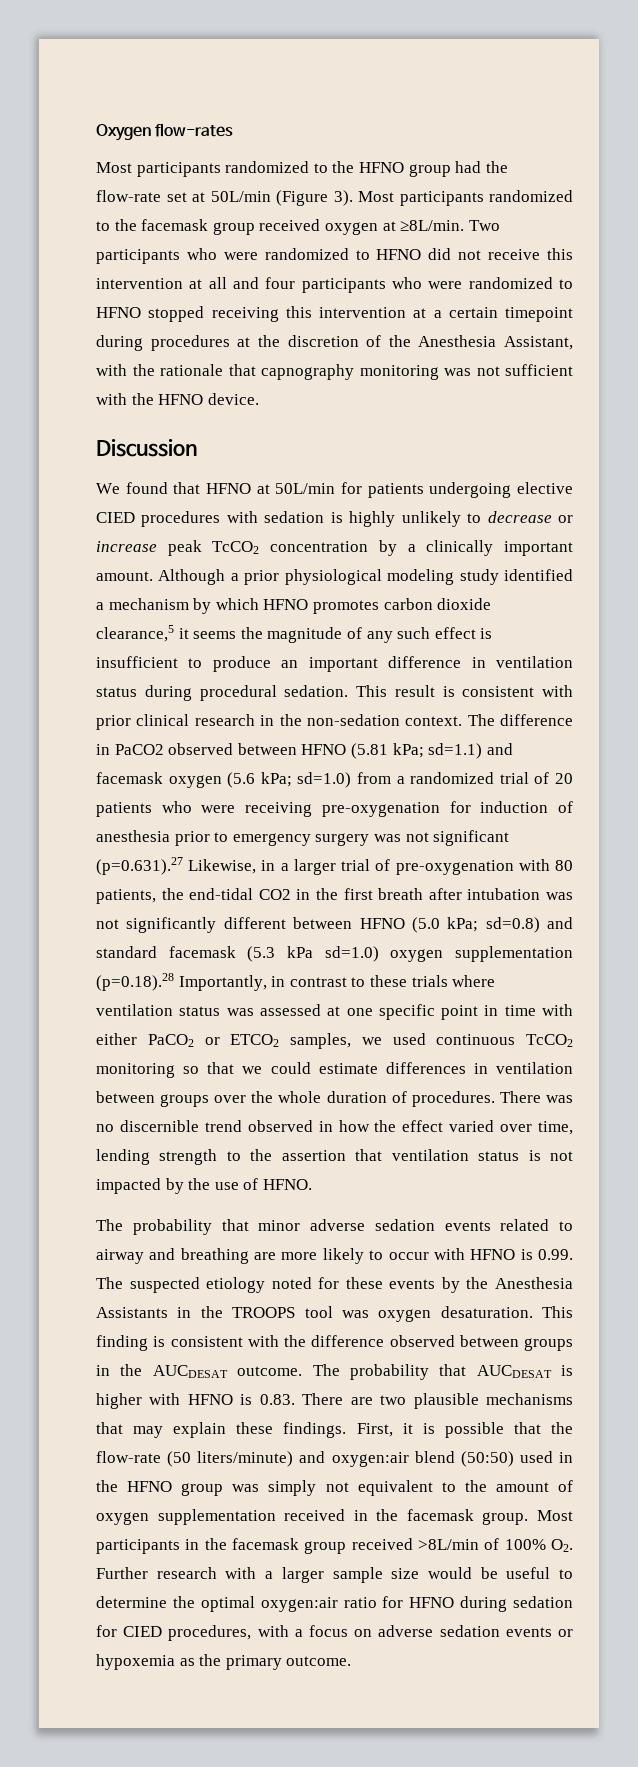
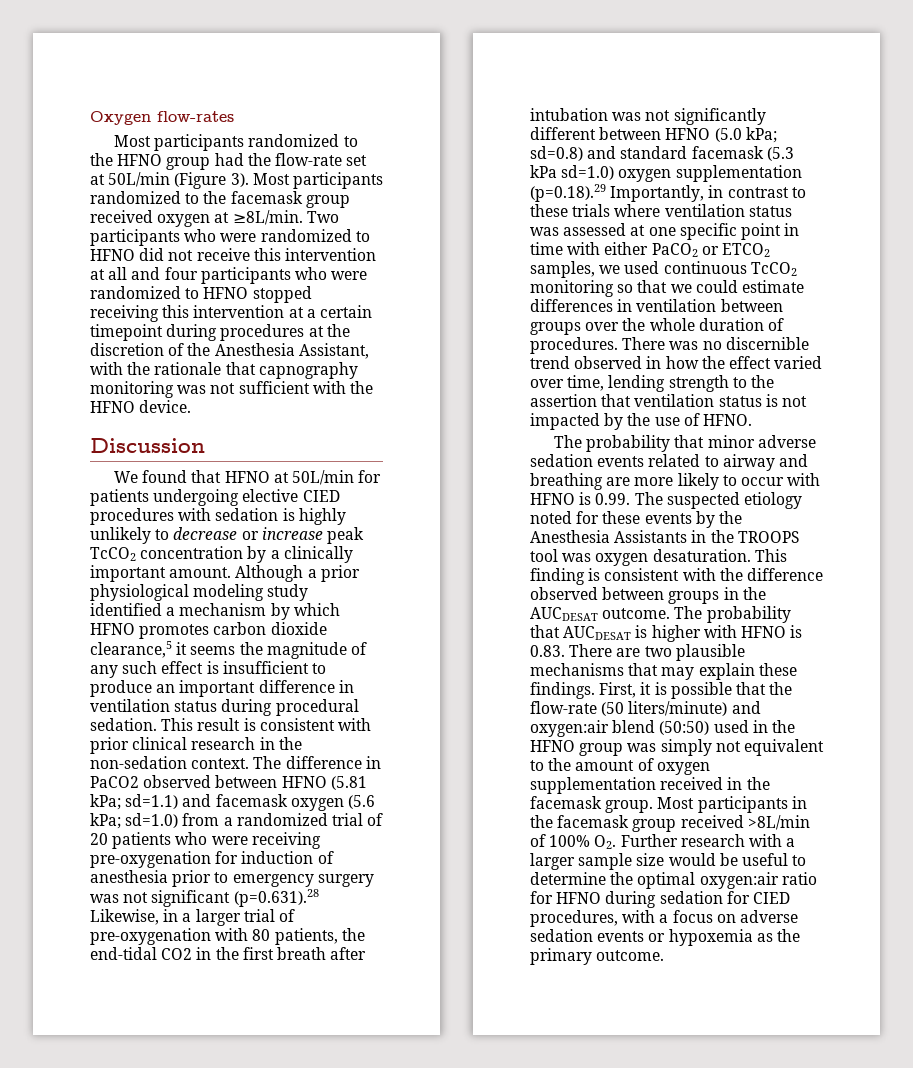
[96,857,183,875] (p=0.631).27 -> [233,889,319,907] (p=0.631).28
[96,973,174,991] (p=0.18).28 -> [530,184,606,202] (p=0.18).29

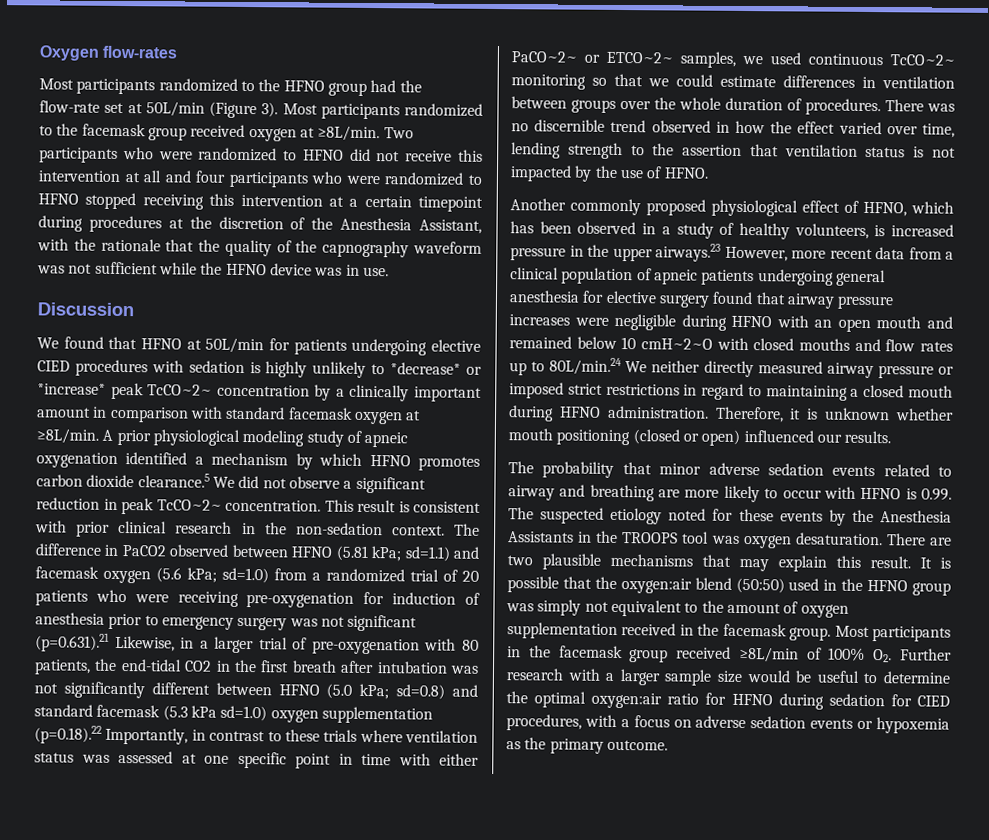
[258,362,358,379] [90,381,174,398] capnography monitoring -> [198,239,482,258] the quality of the capnography waveform
[312,381,373,394] [90,400,192,413] with the HFNO device. -> [158,262,389,277] while the HFNO device was in use.
[173,527,364,544] [90,547,136,561] decrease or increase peak TcCO2 -> [390,362,483,375] [37,382,213,400] *decrease* or *increase* peak TcCO~2~
[169,565,317,582] amount. Although a -> [37,406,422,425] [36,428,114,444] amount in comparison with standard facemask oxygen at ≥8L/min. A
(309, 592) none -> [346,430,409,448] [36,452,118,468] of apneic oxygenation
[90,641,367,659] [90,661,326,678] [90,680,354,697] [90,699,359,716] [90,718,157,731] clearance,5 it seems the magnitude of any such effect is insufficient to produce an important difference in ventilation status during procedural sedation. -> [137,473,426,494] [36,497,321,515] clearance.5 We did not observe a significant reduction in peak TcCO~2~ concentration.
[233,889,319,907] (p=0.631).28 -> [35,632,110,652] (p=0.631).21
[530,184,606,202] (p=0.18).29 -> [34,725,102,744] (p=0.18).22
[651,243,770,257] PaCO2 or ETCO2 -> [511,51,673,64] PaCO~2~ or ETCO~2~
[750,262,797,276] TcCO2 -> [890,54,955,66] TcCO~2~
(752, 420) none -> [510,198,954,217] [510,221,954,240] [510,243,954,262] [510,267,886,287] [509,290,895,310] [509,313,953,333] [509,336,953,352] [509,357,954,379] [509,382,953,401] [508,405,954,423] [508,428,892,446] // Another commonly proposed physiological effect of HFNO, which has been observed in a study of healthy volunteers, is increased pressure in the upper airways.23 However, more recent data from a clinical population of apneic patients undergoing general anesthesia for elective surgery found that airway pressure increases were negligible during HFNO with an open mouth and remained below 10 cmH~2~O with closed mouths and flow rates up to 80L/min.24 We neither directly measured airway pressure or imposed strict restrictions in regard to maintaining a closed mouth during HFNO administration. Therefore, it is unknown whether mouth positioning (closed or open) influenced our results.
[754,549,787,562] [530,568,823,585] [530,587,766,604] [530,606,791,623] [530,625,803,642] [530,645,565,657] This finding is consistent with the difference observed between groups in the AUCDESAT outcome. The probability that AUCDESAT is higher with HFNO is 0.83. -> (883, 539) none
[758,663,797,676] [530,682,793,699] [530,701,761,716] these findings. First, it is possible that the flow-rate (50 liters/minute) and -> [836,555,951,569] [507,576,617,593] this result. It is possible that the
[747,815,810,830] >8L/min -> [738,646,799,663] ≥8L/min

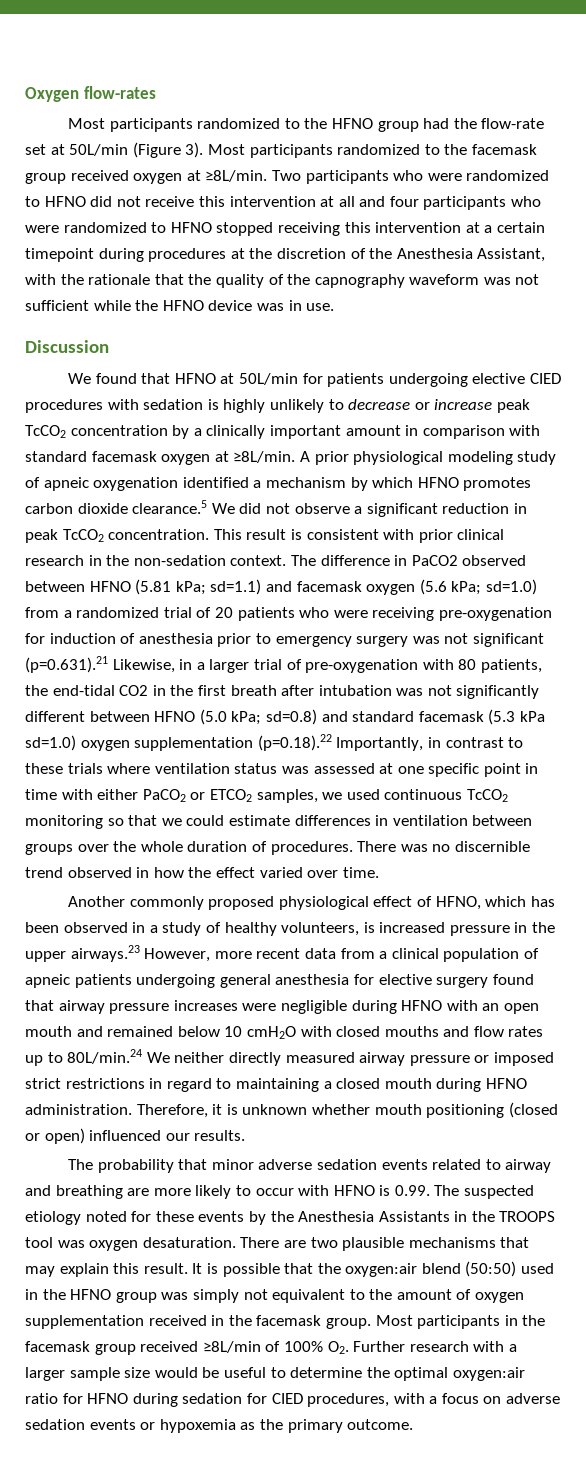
[390,362,483,375] [37,382,213,400] *decrease* or *increase* peak TcCO~2~ -> [348,399,530,413] [25,425,66,438] decrease or increase peak TcCO2
[156,499,222,511] TcCO~2~ -> [62,529,104,542] TcCO2
[511,51,673,64] PaCO~2~ or ETCO~2~ -> [142,789,252,802] PaCO2 or ETCO2
[890,54,955,66] TcCO~2~ -> [466,789,508,802] TcCO2
[922,123,955,138] [511,142,956,160] [510,165,709,182] time, lending strength to the assertion that ventilation status is not impacted by the use of HFNO. -> [342,867,379,878] time.
[641,338,713,350] cmH~2~O -> [246,1026,296,1039] cmH2O

